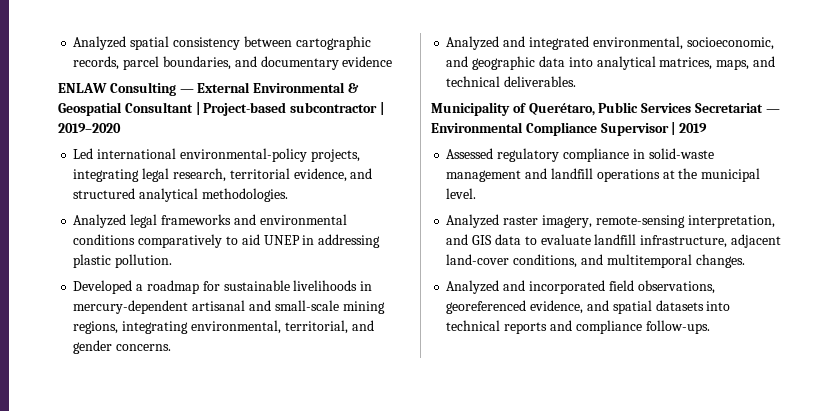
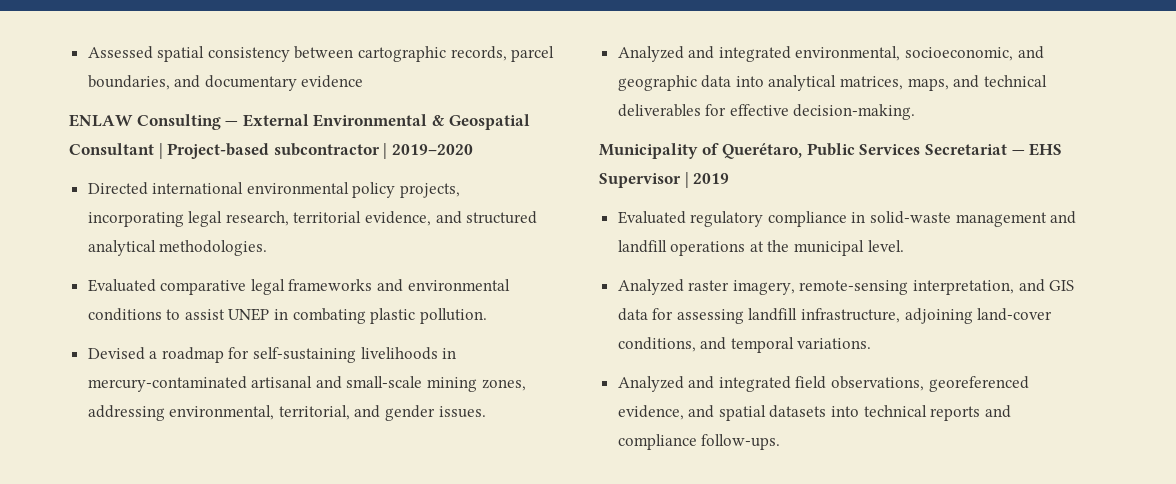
[73,36,127,50] Analyzed -> [87,46,153,59] Assessed
[73,148,360,162] [73,169,140,182] Led international environmental-policy projects, integrating -> [87,182,461,198] [87,212,184,227] Directed international environmental policy projects, incorporating
[73,214,127,228] Analyzed -> [87,279,247,295] Evaluated comparative
[138,234,260,248] comparatively to aid -> [166,309,225,320] to assist
[318,234,381,248] addressing -> [292,308,366,324] combating
[73,280,133,294] Developed -> [87,347,145,360] Devised
[223,280,290,291] sustainable -> [253,347,357,363] self-sustaining
[73,300,189,314] mercury-dependent -> [87,376,247,392] mercury-contaminated
[73,321,189,334] regions, integrating -> [481,379,526,391] [87,405,165,421] zones, addressing
[116,344,172,351] concerns. -> [438,406,486,418] issues.
[504,76,577,87] deliverables. -> [617,104,916,120] deliverables for effective decision-making.
[431,122,597,136] Environmental Compliance -> [1029,143,1063,156] EHS
[446,148,494,159] Assessed -> [617,211,686,224] Evaluated
[524,234,591,245] to evaluate -> [652,308,744,324] for assessing
[730,234,781,248] adjacent -> [904,308,973,324] adjoining
[606,254,745,268] [446,280,605,294] multitemporal changes. // Analyzed and incorporated -> [730,337,872,353] [617,376,791,392] temporal variations. // Analyzed and integrated

